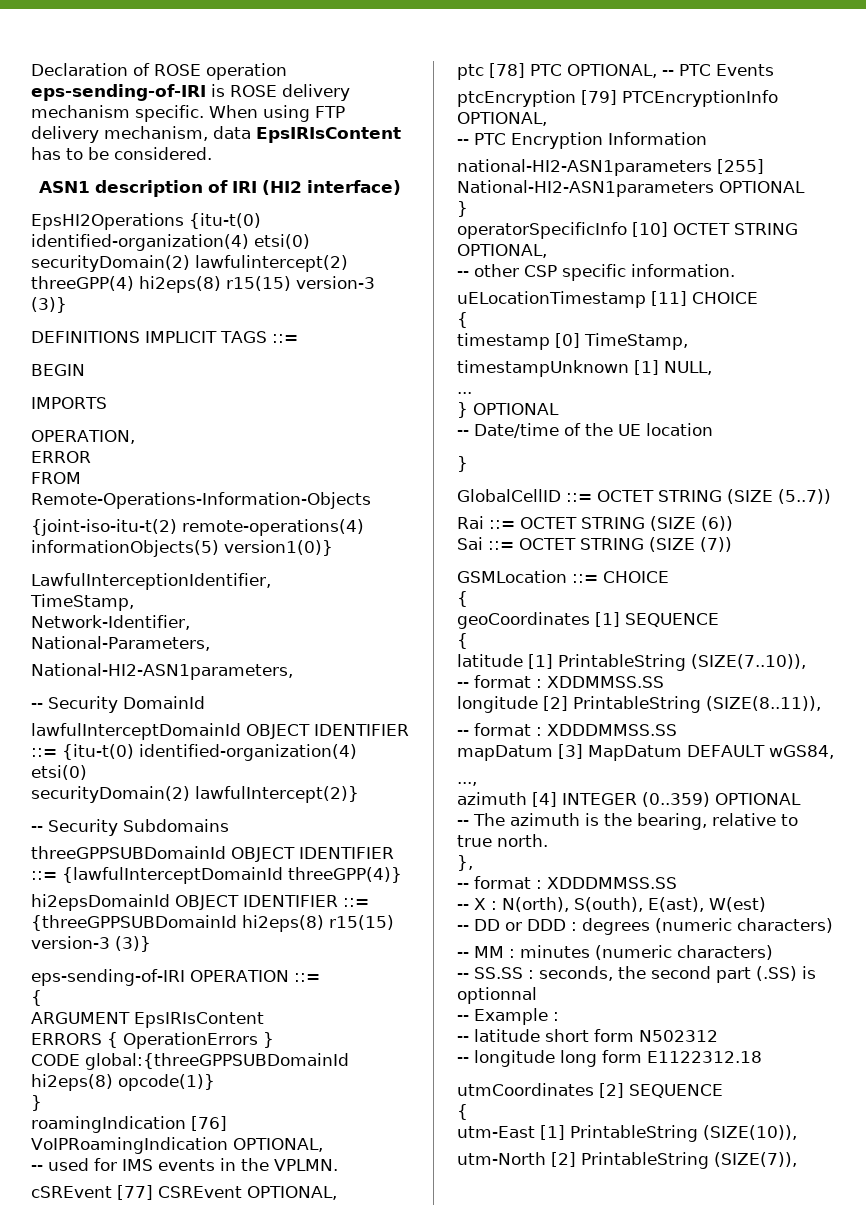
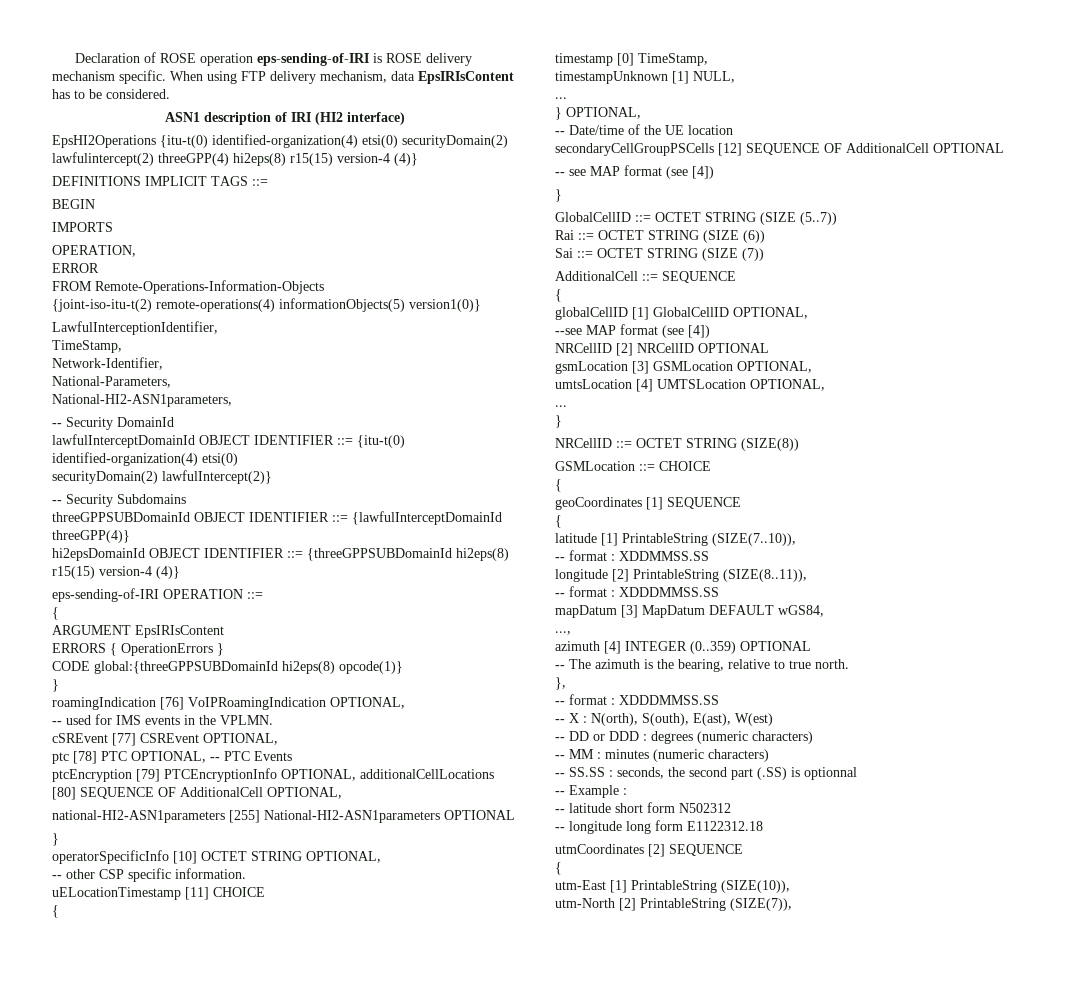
[296,276,375,289] [31,297,67,313] version-3 (3)} -> [337,153,418,166] version-4 (4)}
[31,936,151,952] version-3 (3)} -> [99,566,180,579] version-4 (4)}
[457,132,707,149] // -- PTC Encryption Information -> [360,769,494,779] [52,787,342,800] additionalCellLocations [80] SEQUENCE OF AdditionalCell OPTIONAL,
[473,403,559,415] OPTIONAL -> [566,107,641,119] OPTIONAL,
(713, 429) none -> [555,143,1004,156] [555,165,714,179] // secondaryCellGroupPSCells [12] SEQUENCE OF AdditionalCell OPTIONAL // -- see MAP format (see [4])
(732, 544) none -> [555,271,736,283] [555,289,562,302] [555,307,808,320] [555,324,710,338] [555,343,769,356] [555,361,812,374] [555,379,825,392] [555,405,567,407] [555,415,562,428] [555,438,799,451] // AdditionalCell ::= SEQUENCE // { // globalCellID [1] GlobalCellID OPTIONAL, // --see MAP format (see [4]) // NRCellID [2] NRCellID OPTIONAL // gsmLocation [3] GSMLocation OPTIONAL, // umtsLocation [4] UMTSLocation OPTIONAL, // ... // } // NRCellID ::= OCTET STRING (SIZE(8))

